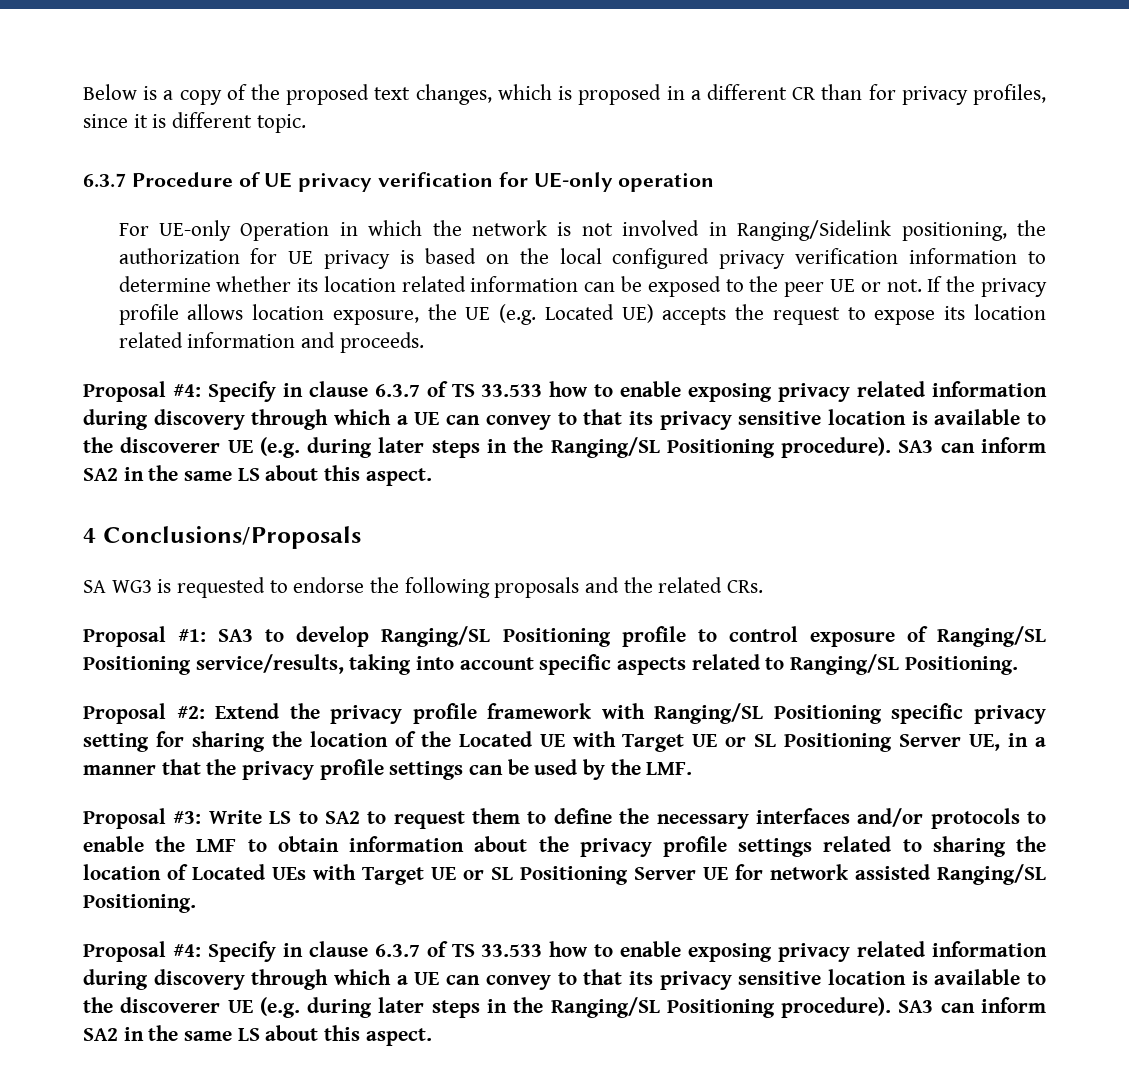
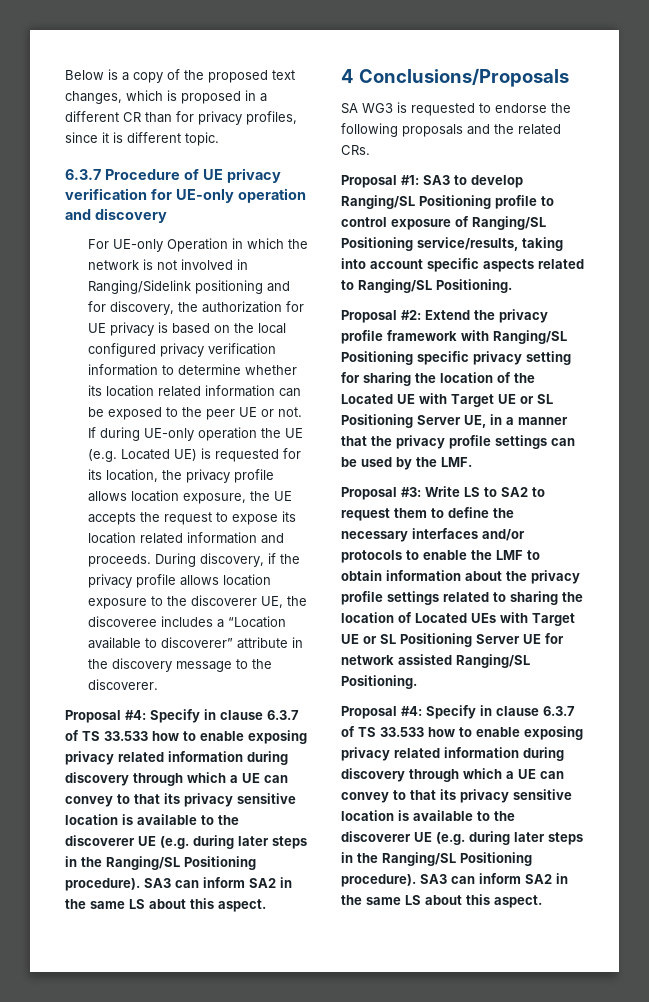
(715, 182) none -> [65,208,167,223] and discovery
[901,222,1007,241] positioning, -> [194,280,290,294] [87,301,174,315] positioning and for discovery,
(943, 284) none -> [99,427,303,441] [87,448,301,462] [87,469,158,482] during UE-only operation the UE (e.g. Located UE) is requested for its location,
[499,304,654,325] (e.g. Located UE) -> (292, 496) none
(424, 342) none -> [154,553,300,567] [87,574,271,588] [87,595,307,609] [87,616,286,628] [87,637,303,649] [87,658,272,672] [87,679,158,690] During discovery, if the privacy profile allows location exposure to the discoverer UE, the discoveree includes a “Location available to discoverer” attribute in the discovery message to the discoverer.

